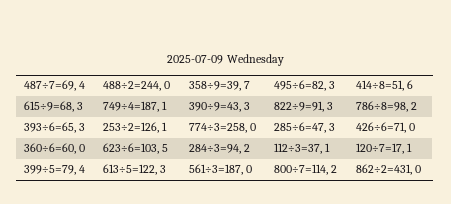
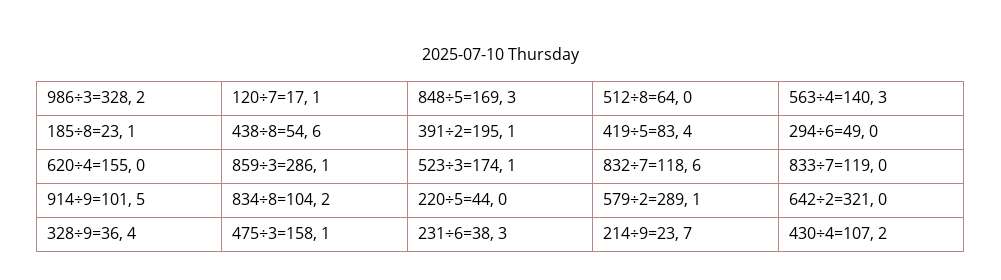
[167,54,284,66] [24,80,86,91] [103,81,171,91] [189,81,251,91] [274,80,336,91] [356,80,414,91] [24,101,84,112] [103,101,168,112] [189,102,251,112] [274,101,334,112] [356,101,418,112] [24,122,86,133] [103,122,168,133] [189,123,257,133] [274,122,336,133] [356,122,416,133] [24,143,86,154] [103,143,169,154] [189,144,251,154] [274,143,331,154] [356,143,413,154] [24,165,86,175] [103,164,167,175] [189,164,253,175] [274,164,338,175] [356,164,422,175] 2025-07-09 Wednesday // 487÷7=69, 4 | 488÷2=244, 0 | 358÷9=39, 7 | 495÷6=82, 3 | 414÷8=51, 6 // 615÷9=68, 3 | 749÷4=187, 1 | 390÷9=43, 3 | 822÷9=91, 3 | 786÷8=98, 2 // 393÷6=65, 3 | 253÷2=126, 1 | 774÷3=258, 0 | 285÷6=47, 3 | 426÷6=71, 0 // 360÷6=60, 0 | 623÷6=103, 5 | 284÷3=94, 2 | 112÷3=37, 1 | 120÷7=17, 1 // 399÷5=79, 4 | 613÷5=122, 3 | 561÷3=187, 0 | 800÷7=114, 2 | 862÷2=431, 0 -> [421,47,581,64] [46,91,146,105] [231,91,322,105] [417,91,517,105] [602,91,693,105] [788,91,888,105] [46,125,137,139] [231,125,322,139] [417,125,517,139] [602,125,693,139] [788,125,879,139] [46,159,146,173] [231,159,331,173] [417,159,517,173] [602,159,702,173] [788,159,888,173] [46,193,146,207] [231,193,331,207] [417,193,508,207] [602,193,702,207] [788,193,888,207] [46,227,137,241] [231,227,331,241] [417,227,508,241] [602,227,693,241] [788,227,888,241] 2025-07-10 Thursday // 986÷3=328, 2 | 120÷7=17, 1 | 848÷5=169, 3 | 512÷8=64, 0 | 563÷4=140, 3 // 185÷8=23, 1 | 438÷8=54, 6 | 391÷2=195, 1 | 419÷5=83, 4 | 294÷6=49, 0 // 620÷4=155, 0 | 859÷3=286, 1 | 523÷3=174, 1 | 832÷7=118, 6 | 833÷7=119, 0 // 914÷9=101, 5 | 834÷8=104, 2 | 220÷5=44, 0 | 579÷2=289, 1 | 642÷2=321, 0 // 328÷9=36, 4 | 475÷3=158, 1 | 231÷6=38, 3 | 214÷9=23, 7 | 430÷4=107, 2

